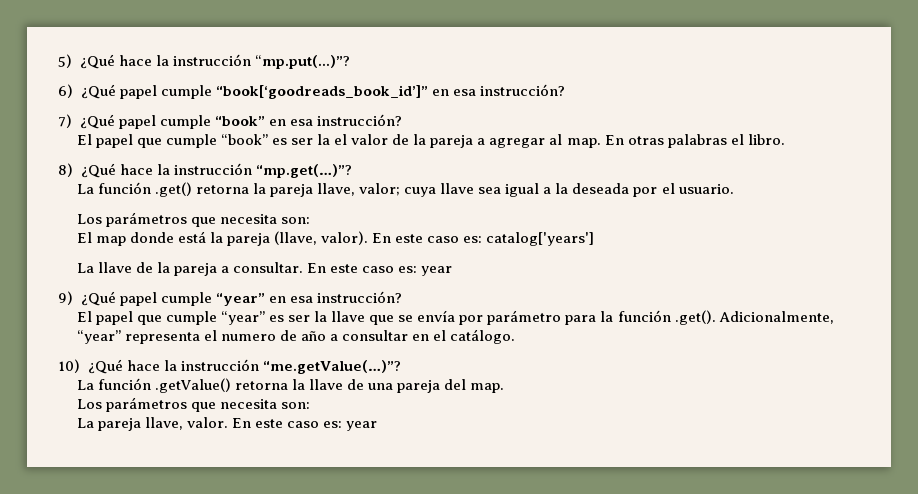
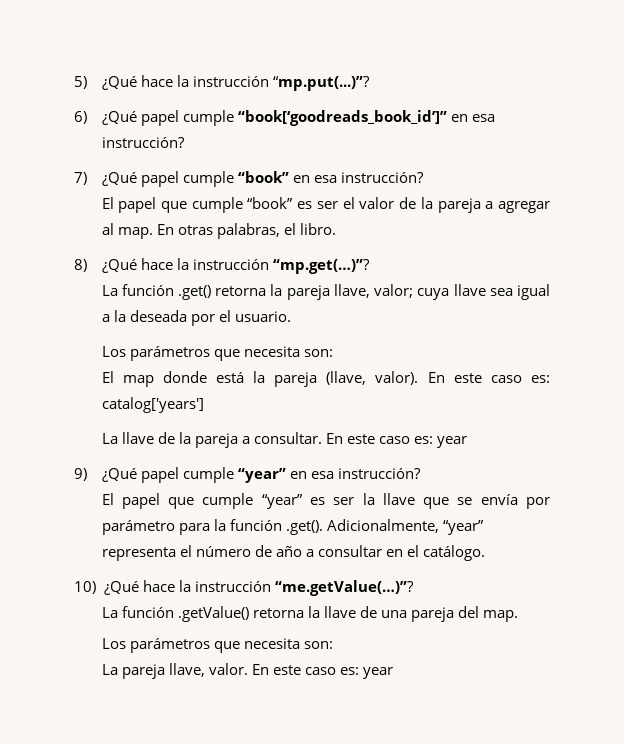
[317,134,331,145] la -> (338, 205) none
[667,134,727,148] palabras -> [216,223,280,239] palabras,
[220,334,276,341] numero -> [195,546,251,557] número

